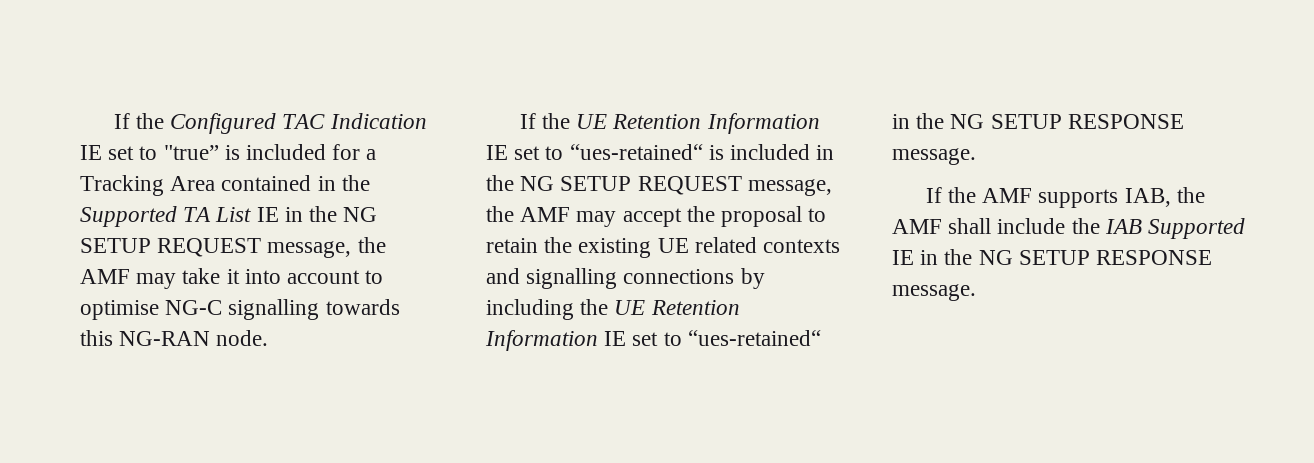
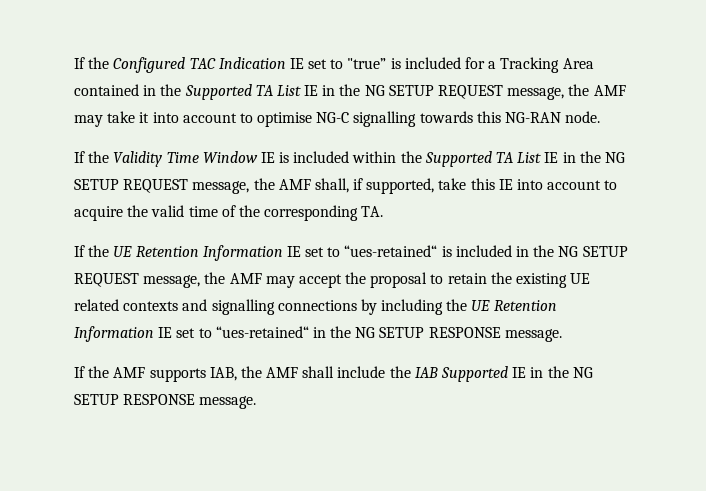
(269, 338) none -> [74,151,625,167] [74,178,618,194] [74,205,384,221] // If the Validity Time Window IE is included within the Supported TA List IE in the NG SETUP REQUEST message, the AMF shall, if supported, take this IE into account to acquire the valid time of the corresponding TA.

